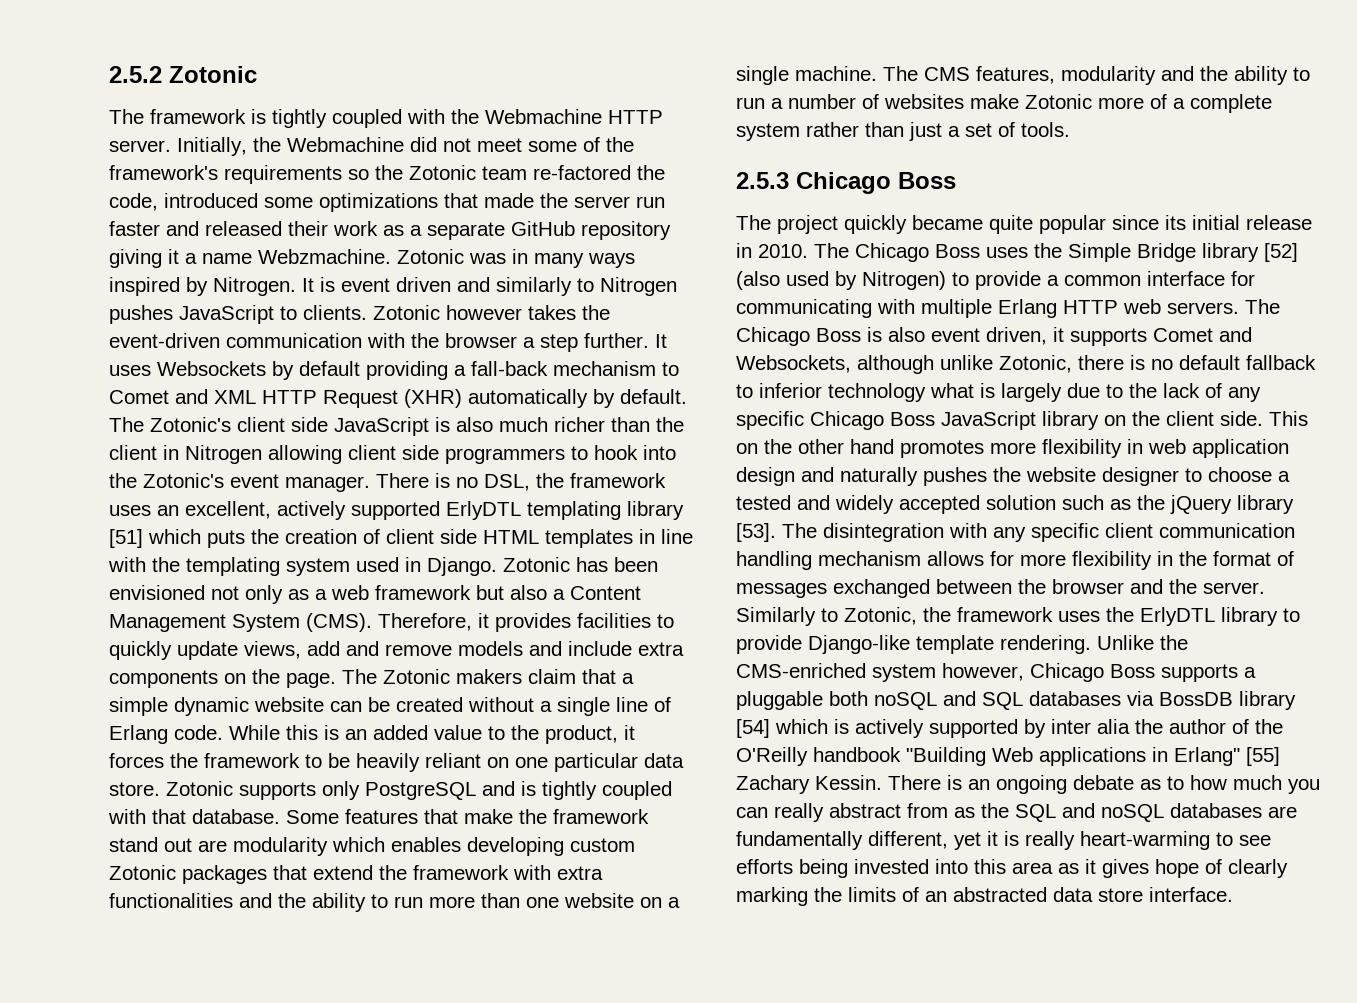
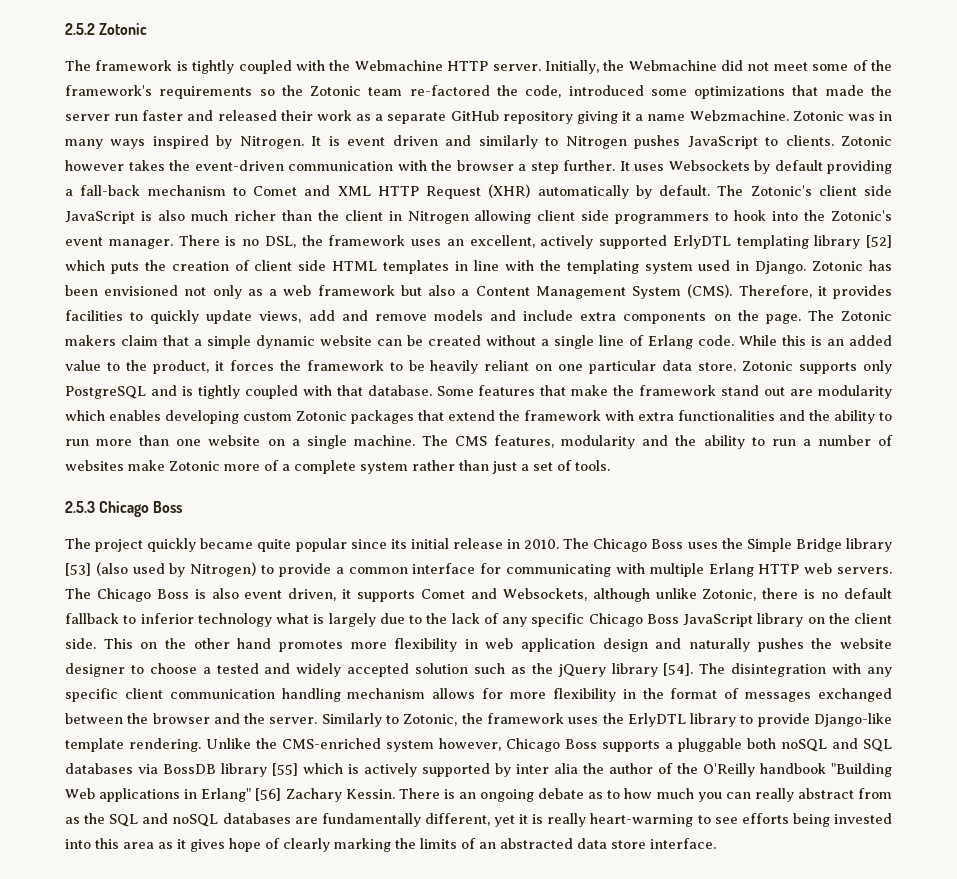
[109,529,143,548] [51] -> [866,235,892,248] [52]
[1264,243,1298,262] [52] -> [65,563,91,576] [53]
[736,523,776,542] [53]. -> [663,663,694,676] [54].
[736,719,770,738] [54] -> [272,763,298,776] [55]
[1246,747,1280,766] [55] -> [255,788,282,801] [56]

